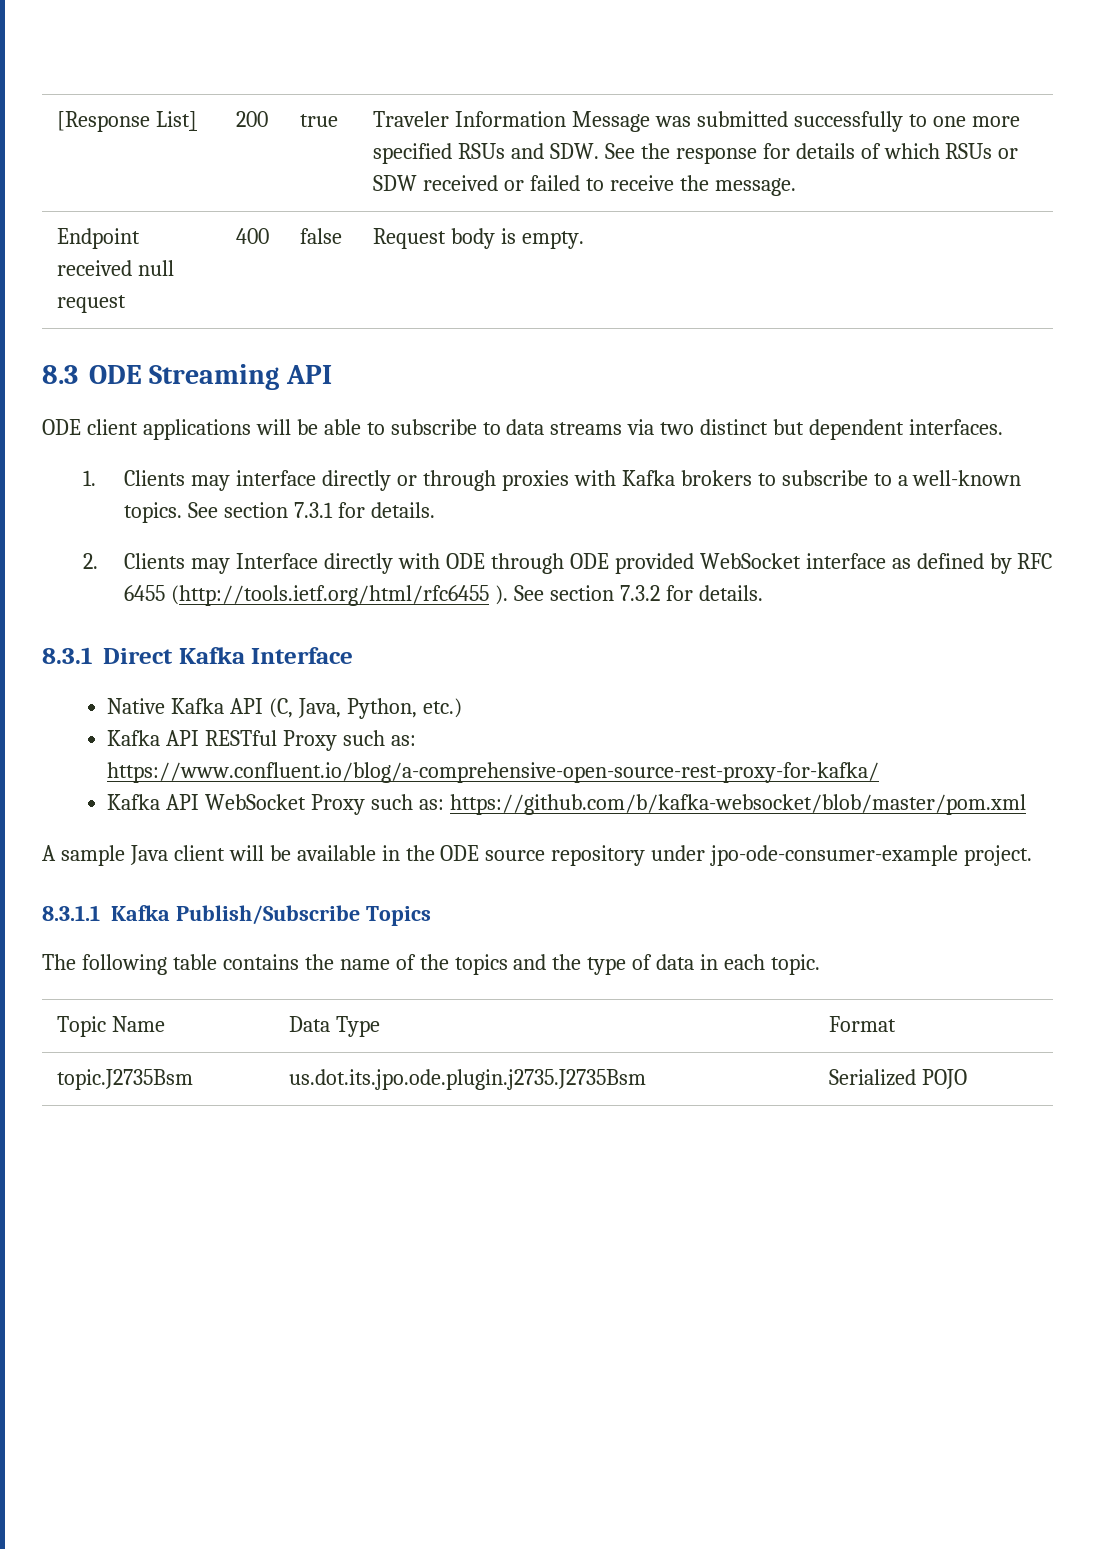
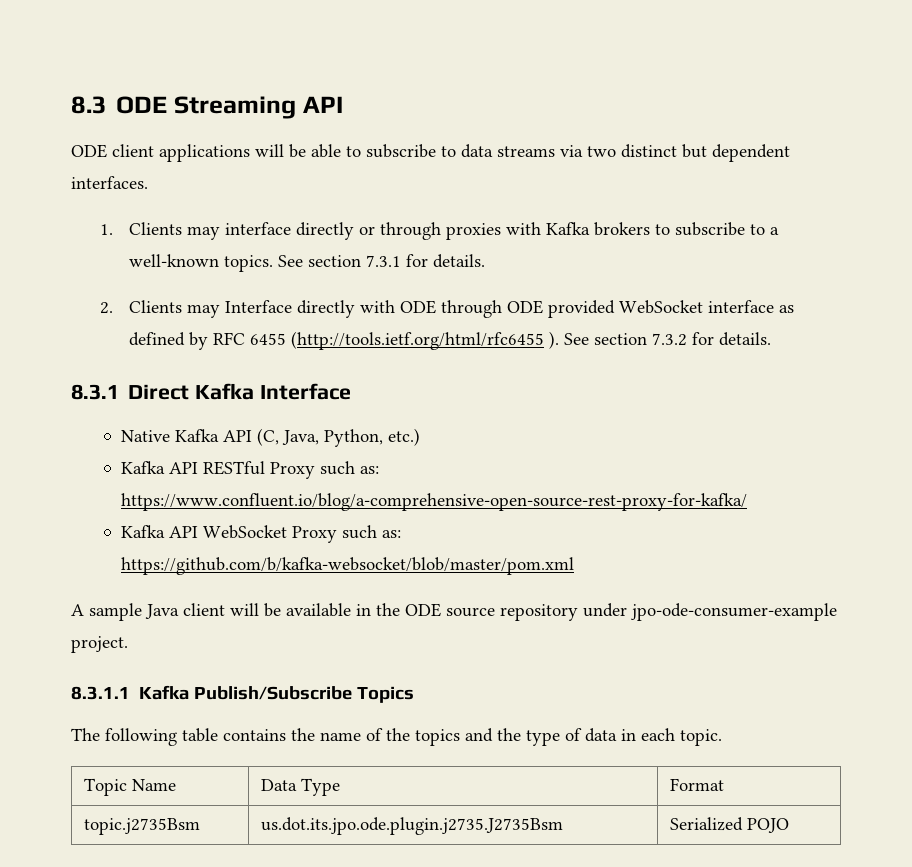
[57,111,198,132] [236,111,269,127] [300,114,339,127] [373,111,1020,132] [373,143,1019,164] [373,175,796,196] [57,228,141,249] [57,260,175,276] [57,295,127,313] [236,228,270,244] [300,228,343,244] [373,228,584,249] [Response List] | 200 | true | Traveler Information Message was submitted successfully to one more specified RSUs and SDW. See the response for details of which RSUs or SDW received or failed to receive the message. // Endpoint received null request | 400 | false | Request body is empty. // -> (71, 105) none
[57,1069,194,1090] topic.J2735Bsm -> [83,818,200,835] topic.j2735Bsm

